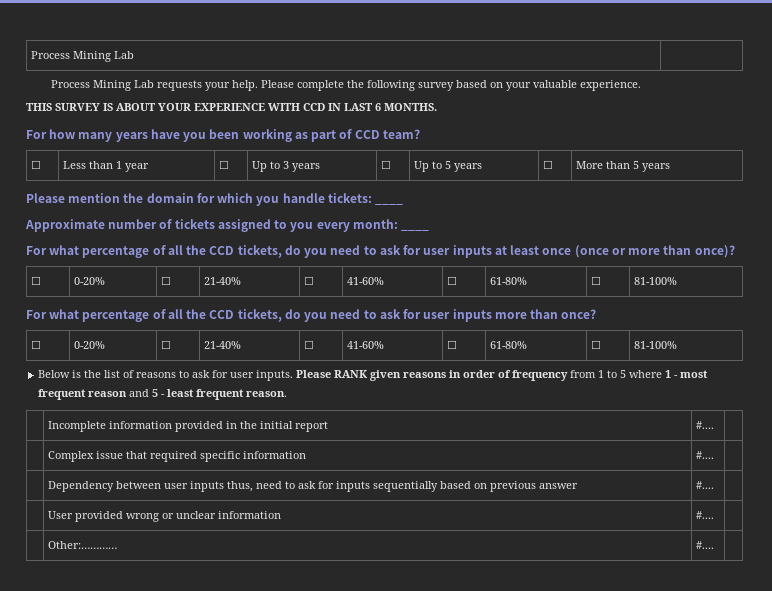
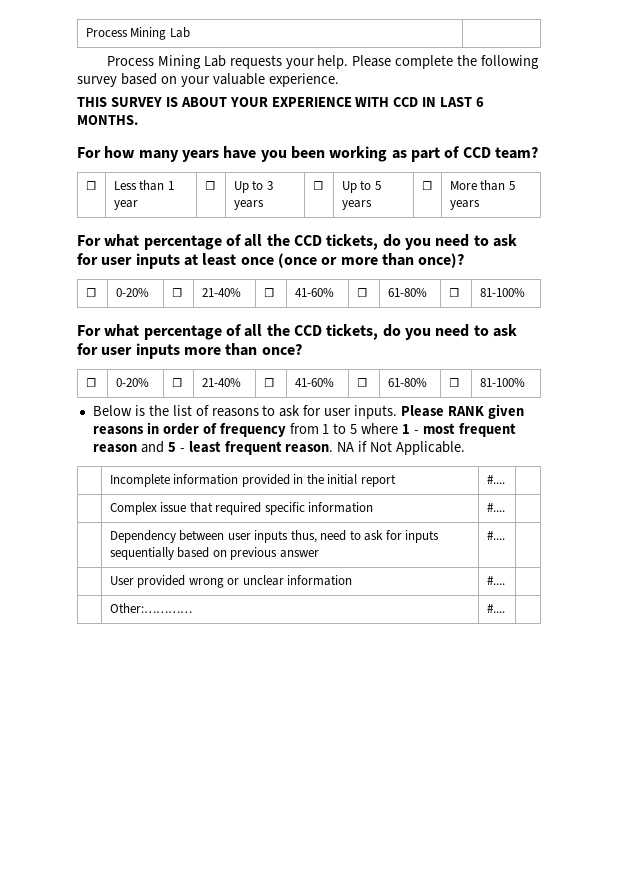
[26,193,372,206] [375,203,404,205] [25,219,398,232] [401,229,430,231] // Please mention the domain for which you handle tickets: ____ // Approximate number of tickets assigned to you every month: ____ -> (480, 205) none
(288, 394) none -> [337,441,466,455] NA if Not Applicable.

